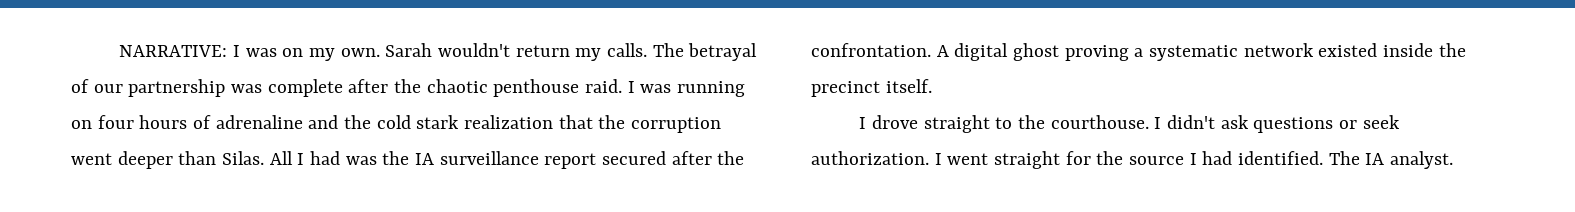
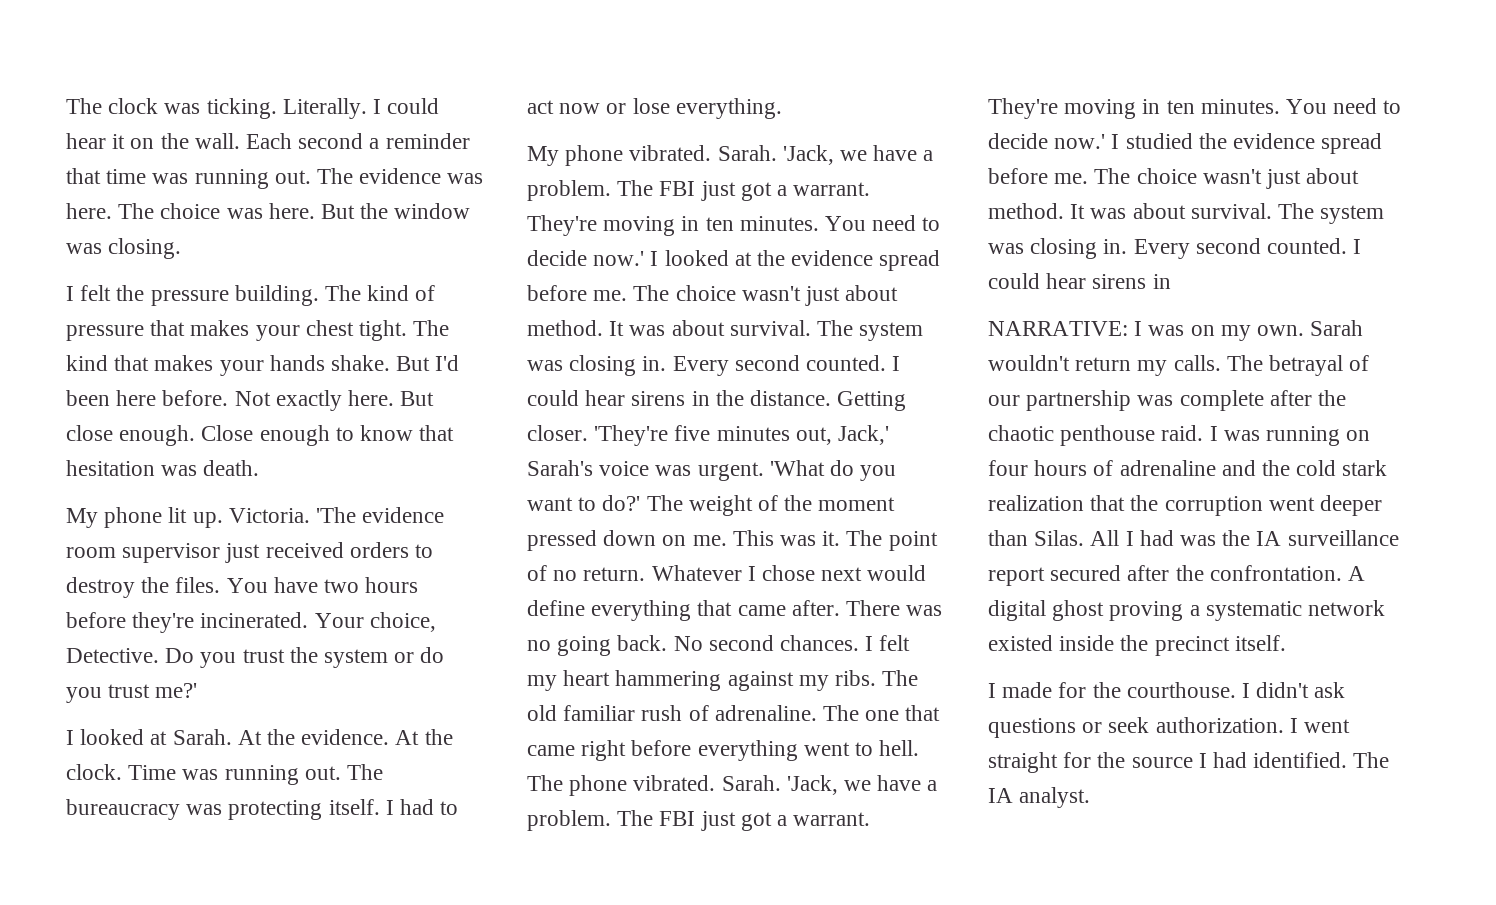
(119, 51) none -> [66,98,440,119] [66,133,470,149] [66,168,484,189] [66,203,471,219] [66,238,182,259] [66,285,436,306] [66,320,450,341] [66,355,460,376] [66,390,435,411] [66,425,455,446] [66,460,260,476] [66,507,445,528] [66,542,434,563] [66,577,419,598] [66,612,436,633] [66,647,445,668] [66,683,198,703] [66,729,453,745] [66,764,384,785] [66,799,459,820] [527,98,782,119] [527,145,934,166] [527,180,871,201] [527,215,941,236] [527,250,941,271] [527,285,899,306] [527,320,924,341] [527,355,901,376] [527,390,907,411] [527,425,890,446] [527,460,897,481] [527,495,896,516] [527,530,938,551] [527,565,927,581] [527,600,943,621] [527,635,911,656] [527,670,919,691] [527,705,941,721] [527,740,920,761] [527,775,938,796] [527,810,871,831] [988,98,1402,119] [988,133,1383,154] [988,168,1360,189] [988,203,1385,224] [988,238,1362,259] [988,273,1171,289] The clock was ticking. Literally. I could hear it on the wall. Each second a reminder that time was running out. The evidence was here. The choice was here. But the window was closing. // I felt the pressure building. The kind of pressure that makes your chest tight. The kind that makes your hands shake. But I'd been here before. Not exactly here. But close enough. Close enough to know that hesitation was death. // My phone lit up. Victoria. 'The evidence room supervisor just received orders to destroy the files. You have two hours before they're incinerated. Your choice, Detective. Do you trust the system or do you trust me?' // I looked at Sarah. At the evidence. At the clock. Time was running out. The bureaucracy was protecting itself. I had to act now or lose everything. // My phone vibrated. Sarah. 'Jack, we have a problem. The FBI just got a warrant. They're moving in ten minutes. You need to decide now.' I looked at the evidence spread before me. The choice wasn't just about method. It was about survival. The system was closing in. Every second counted. I could hear sirens in the distance. Getting closer. 'They're five minutes out, Jack,' Sarah's voice was urgent. 'What do you want to do?' The weight of the moment pressed down on me. This was it. The point of no return. Whatever I chose next would define everything that came after. There was no going back. No second chances. I felt my heart hammering against my ribs. The old familiar rush of adrenaline. The one that came right before everything went to hell. The phone vibrated. Sarah. 'Jack, we have a problem. The FBI just got a warrant. They're moving in ten minutes. You need to decide now.' I studied the evidence spread before me. The choice wasn't just about method. It was about survival. The system was closing in. Every second counted. I could hear sirens in //
[871,115,1013,133] drove straight to -> [1002,682,1087,698] made for

